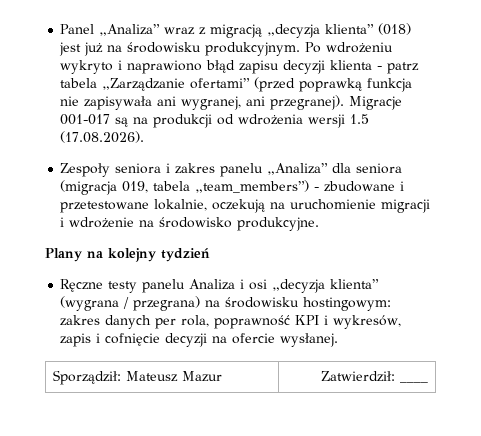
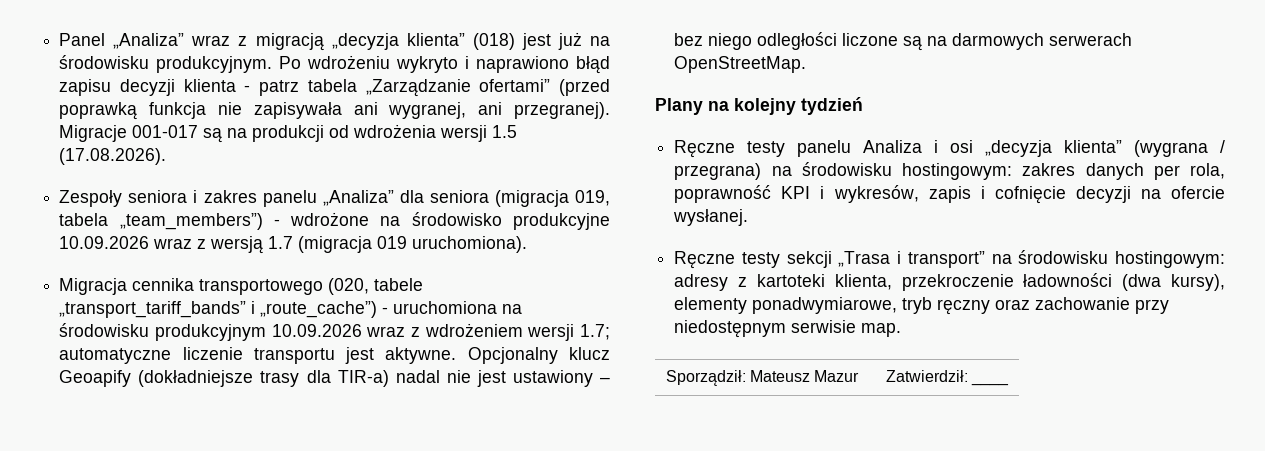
[324,181,405,192] [60,199,431,213] [60,217,320,231] zbudowane i przetestowane lokalnie, oczekują na uruchomienie migracji i wdrożenie na środowisko produkcyjne. -> [290,212,610,230] [59,236,528,254] [59,278,424,295] [59,301,523,318] [59,323,611,341] [59,347,610,364] [59,370,610,387] [674,32,1133,51] [674,56,807,73] wdrożone na środowisko produkcyjne 10.09.2026 wraz z wersją 1.7 (migracja 019 uruchomiona). // Migracja cennika transportowego (020, tabele „transport_tariff_bands” i „route_cache”) - uruchomiona na środowisku produkcyjnym 10.09.2026 wraz z wdrożeniem wersji 1.7; automatyczne liczenie transportu jest aktywne. Opcjonalny klucz Geoapify (dokładniejsze trasy dla TIR-a) nadal nie jest ustawiony – bez niego odległości liczone są na darmowych serwerach OpenStreetMap.
(339, 340) none -> [674,250,1225,269] [674,273,1225,291] [674,297,1170,315] [674,320,902,338] // Ręczne testy sekcji „Trasa i transport” na środowisku hostingowym: adresy z kartoteki klienta, przekroczenie ładowności (dwa kursy), elementy ponadwymiarowe, tryb ręczny oraz zachowanie przy niedostępnym serwisie map.

